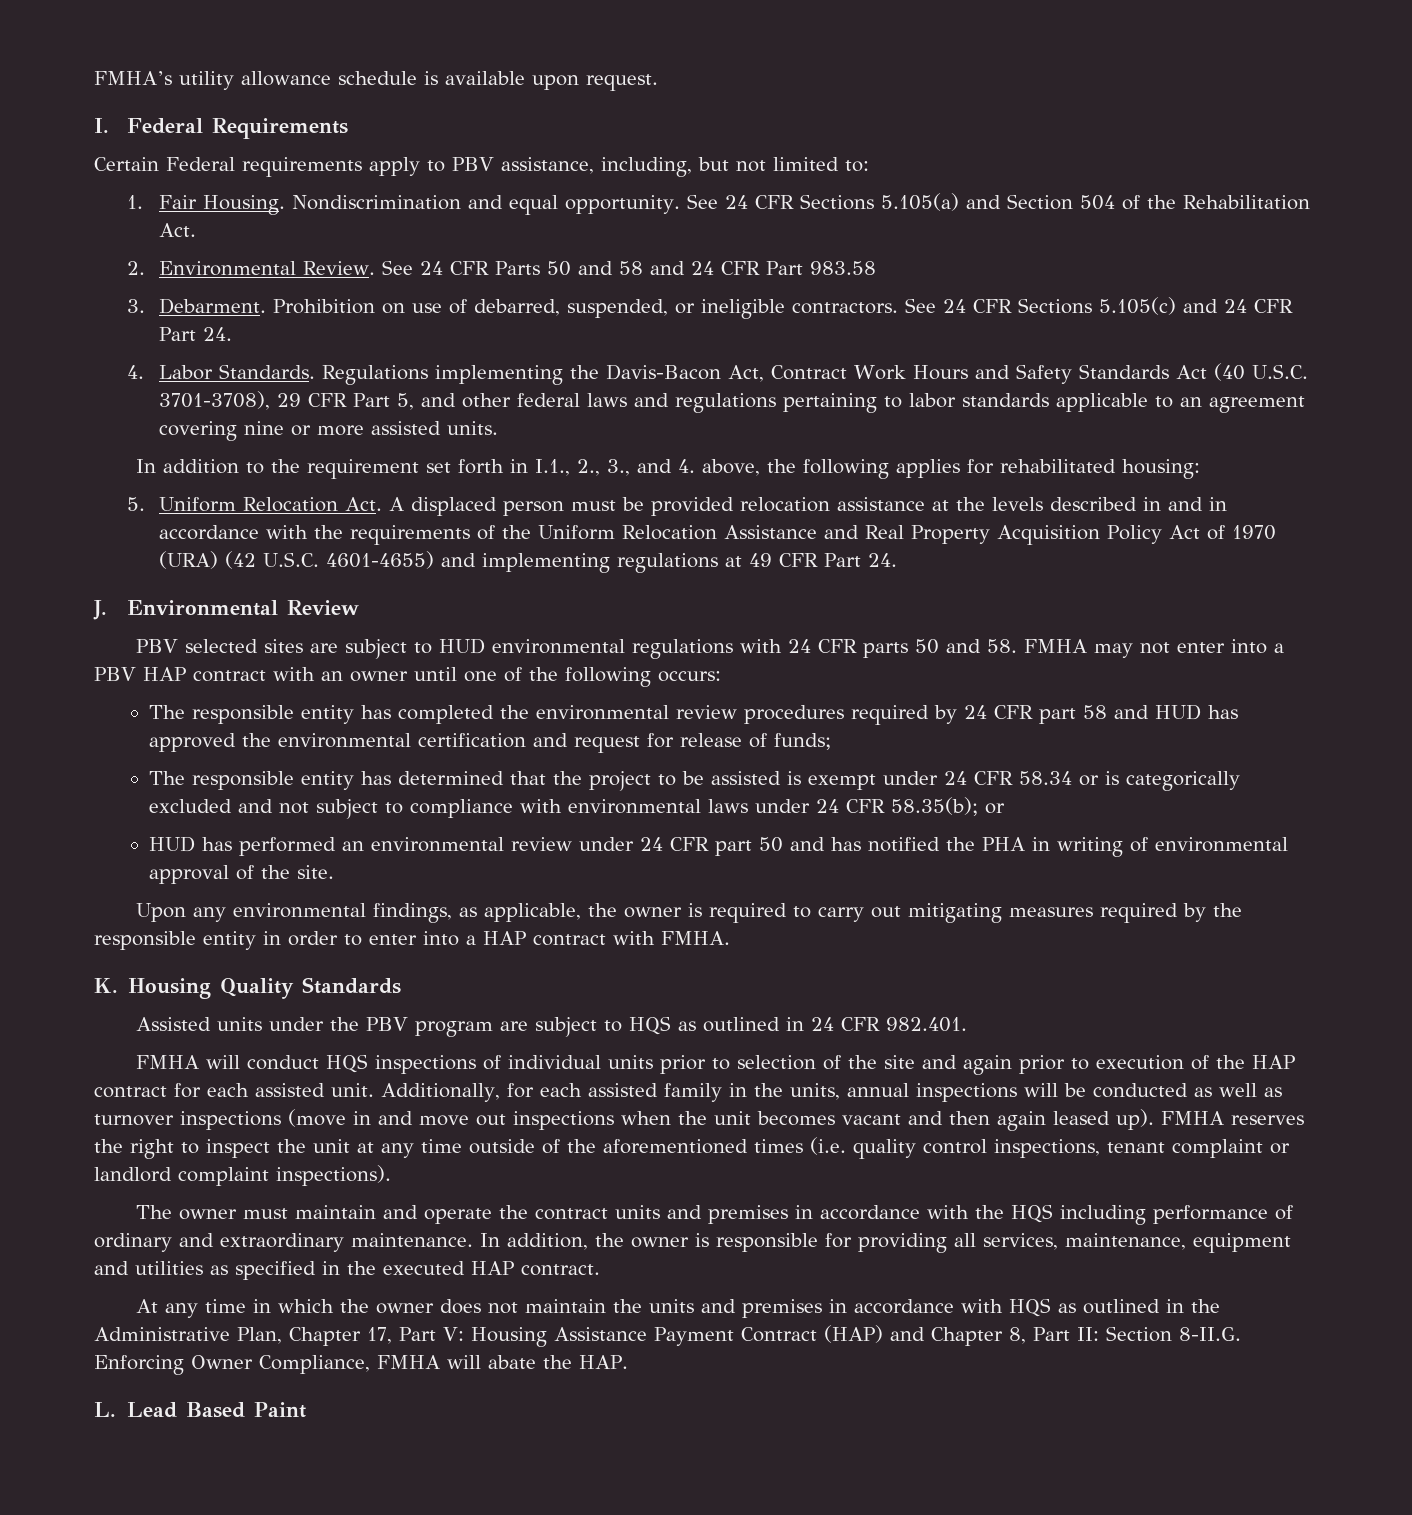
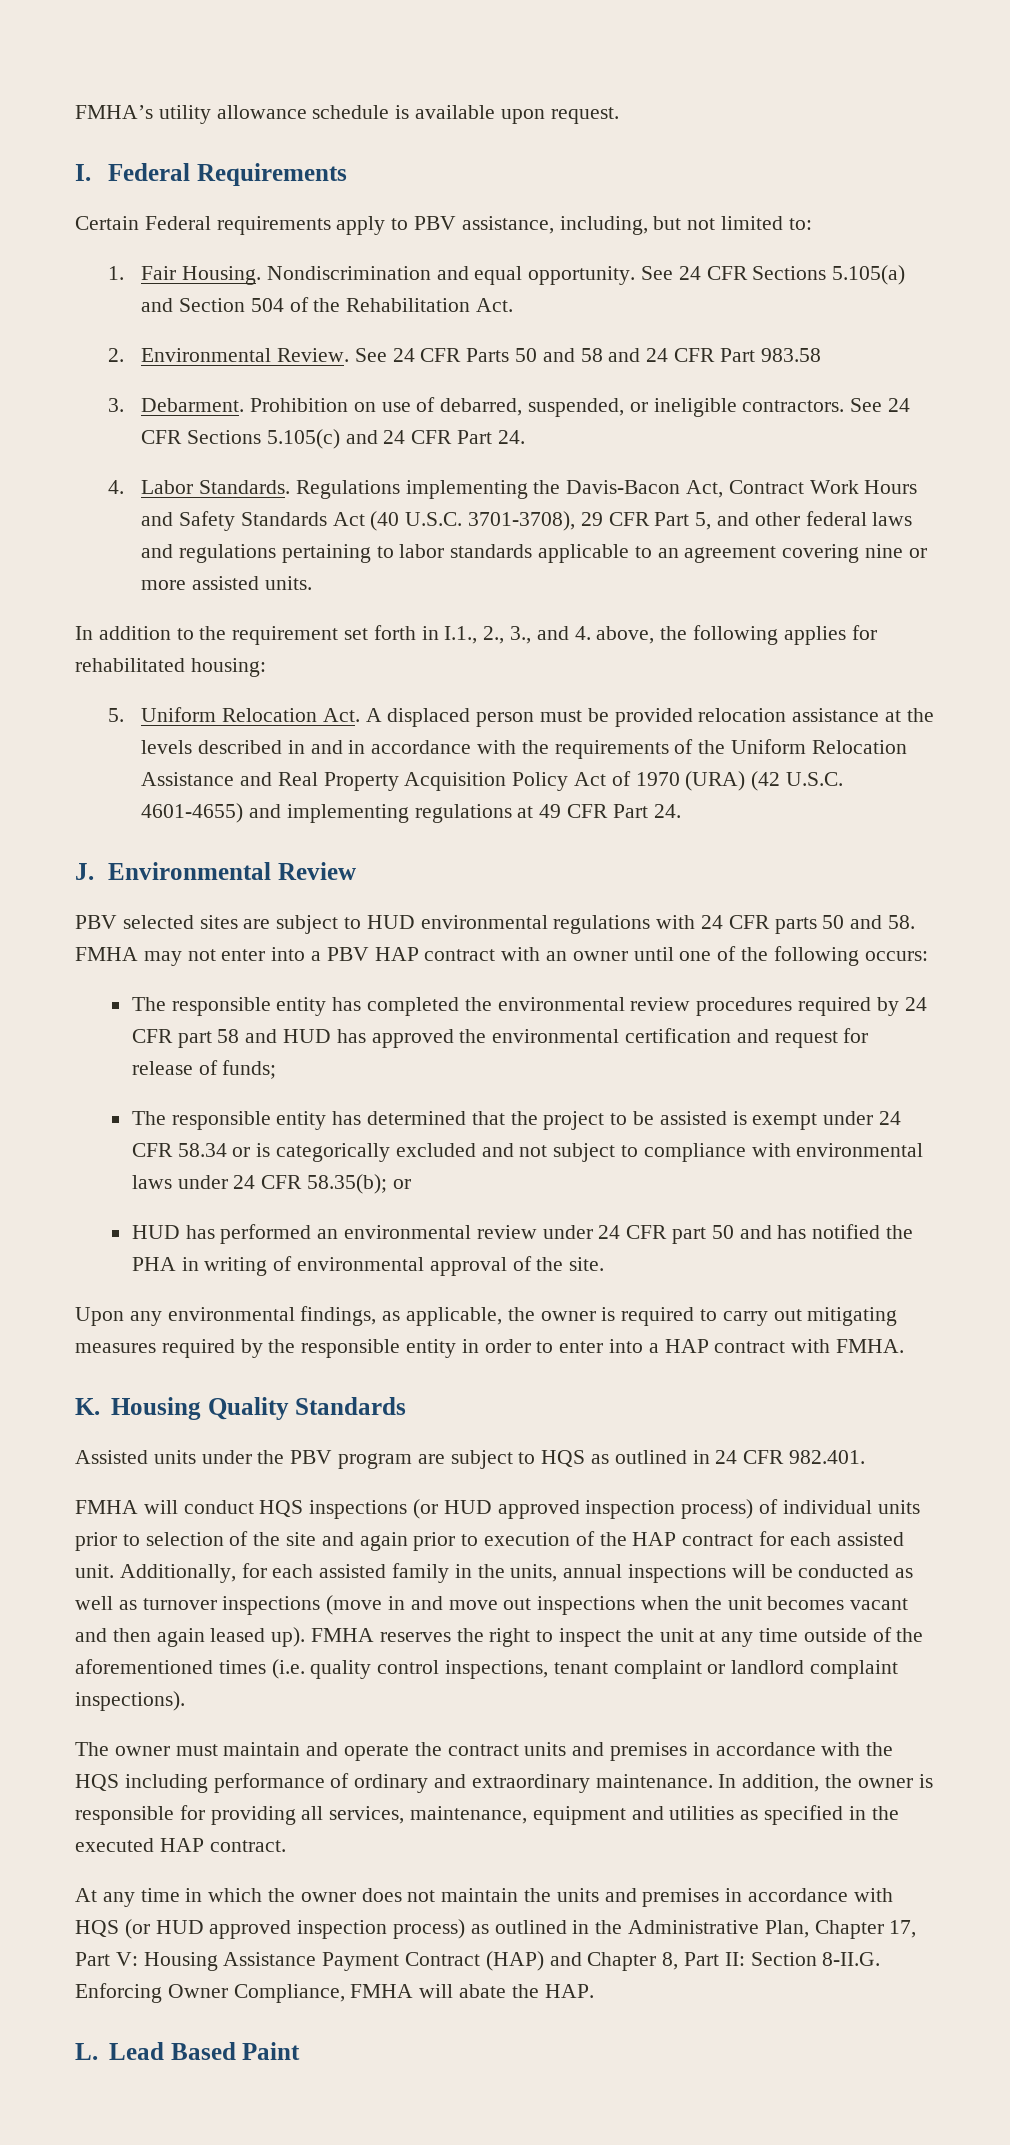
(477, 1064) none -> [413,1499,754,1519] (or HUD approved inspection process)
(1052, 1307) none -> [124,1919,466,1939] (or HUD approved inspection process)

